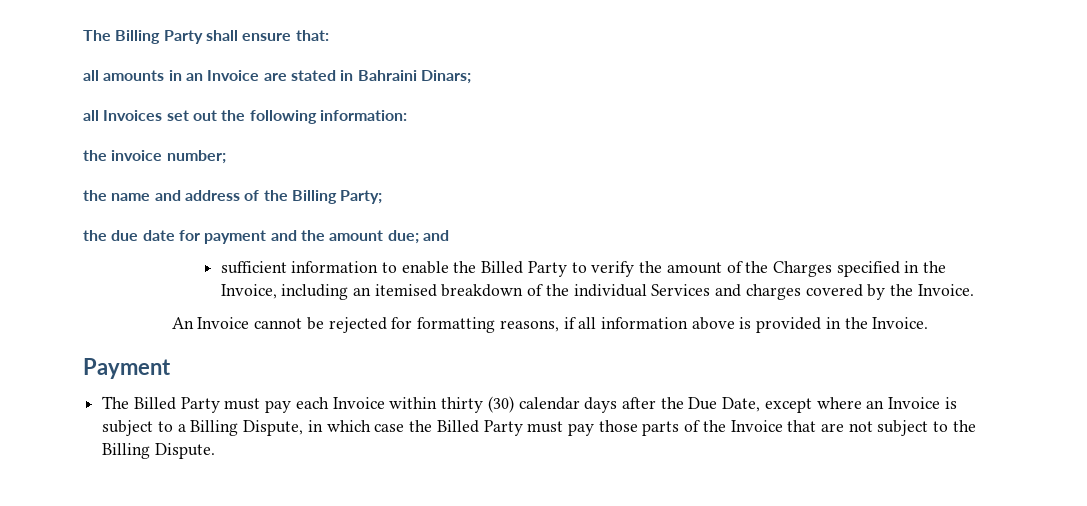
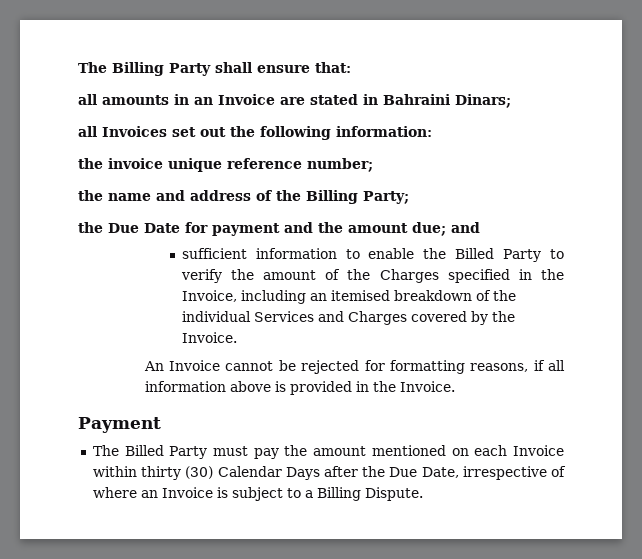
(163, 155) none -> [168,158,302,172] unique reference
[111,230,175,241] due date -> [108,223,180,233] Due Date
[745,284,801,300] charges -> [347,311,407,325] Charges
(292, 406) none -> [284,445,469,456] the amount mentioned on
[518,397,618,413] calendar days -> [217,466,320,480] Calendar Days
[764,398,812,413] except -> [462,466,566,480] irrespective of
[243,420,976,436] [102,443,151,459] Dispute, in which case the Billed Party must pay those parts of the Invoice that are not subject to the Billing -> (361, 494) none

